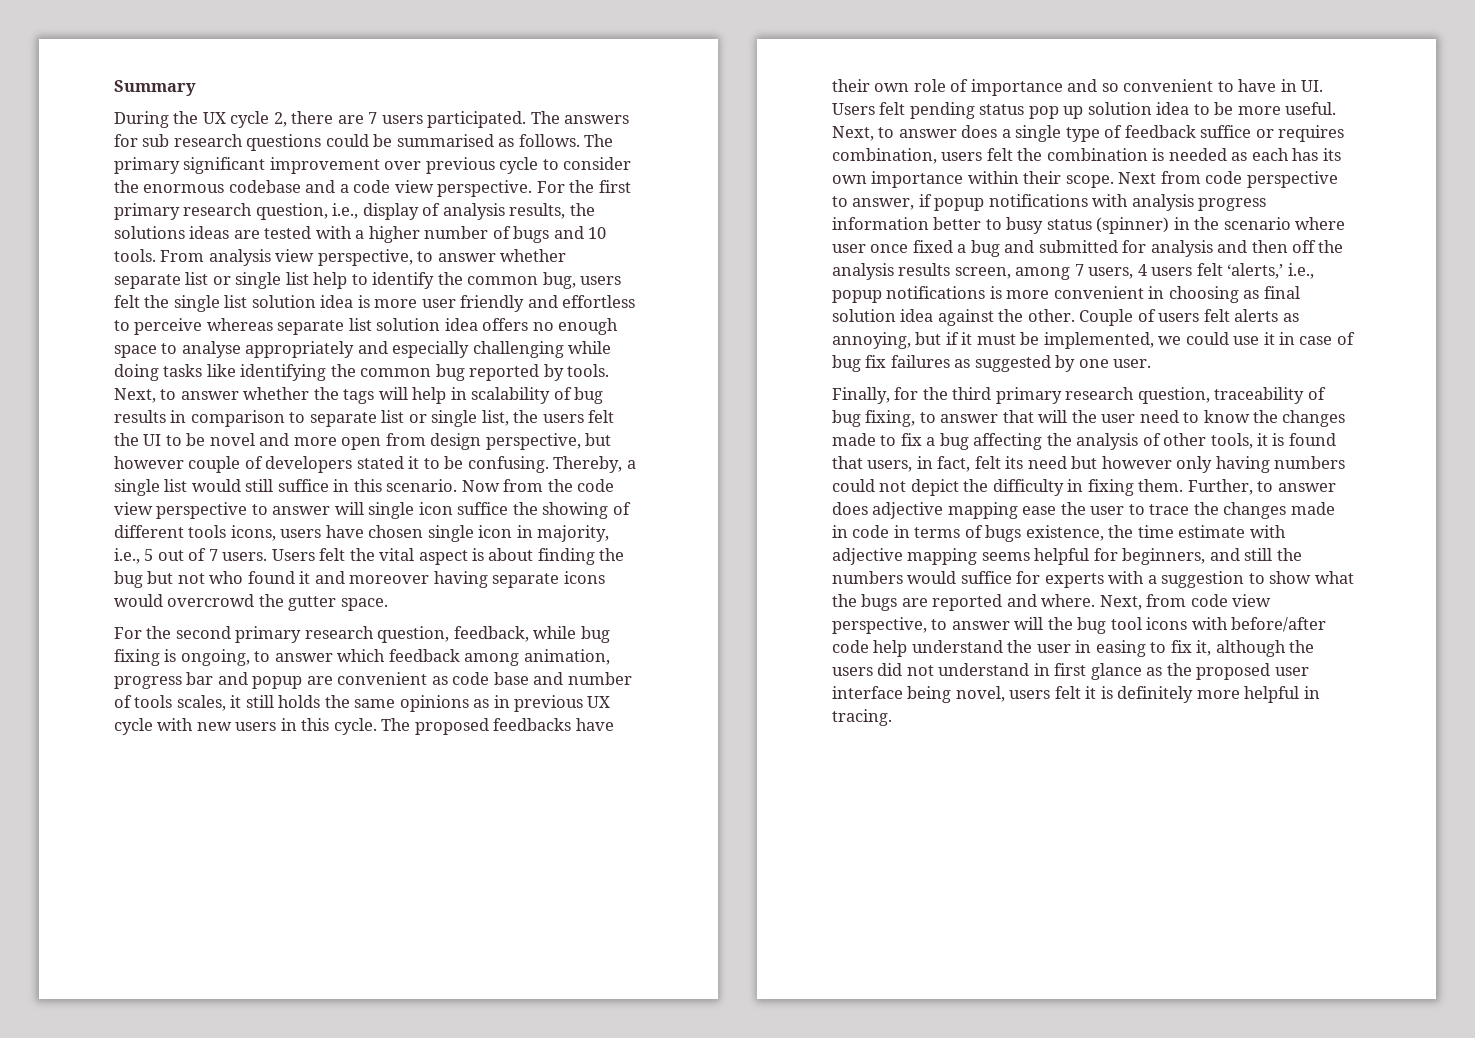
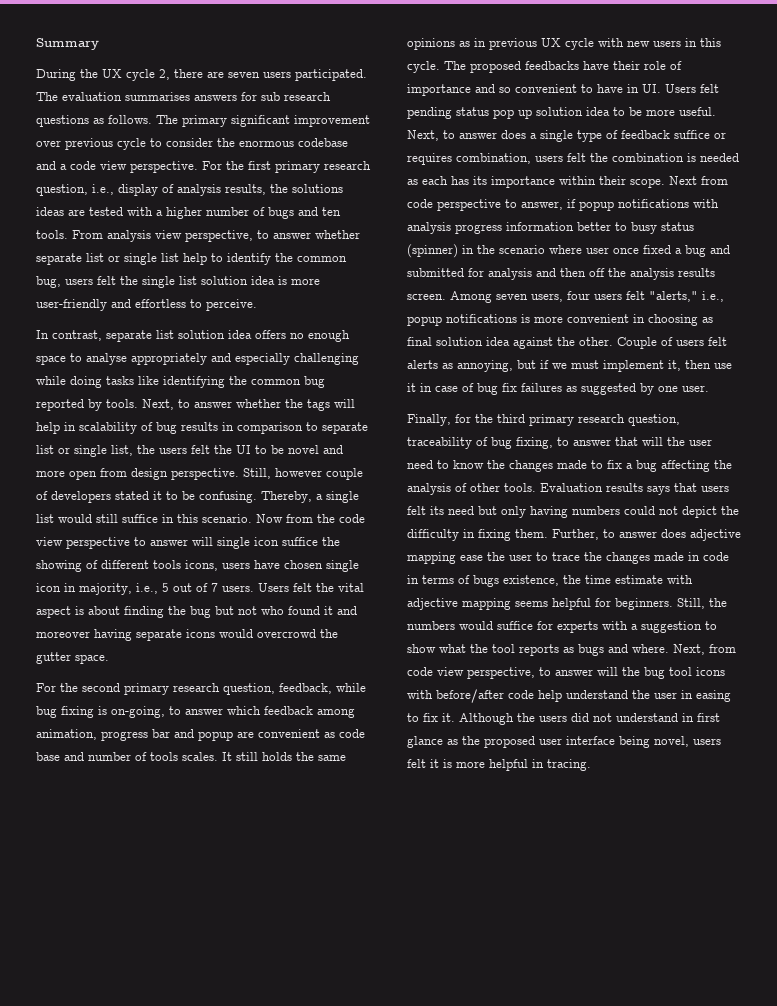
[368,112,378,124] 7 -> [228,72,260,78] seven
(560, 117) none -> [62,92,190,101] evaluation summarises
[325,134,494,147] could be summarised -> (89, 121) none
[588,227,607,239] 10 -> [322,207,341,216] ten
[421,295,525,312] user friendly -> [36,299,107,311] user-friendly
[134,318,273,335] perceive whereas -> [206,299,257,311] [36,330,102,341] perceive. // In contrast,
[485,433,612,450] perspective, but -> [171,468,271,480] perspective. Still,
[180,649,250,666] ongoing, -> [111,706,165,718] on-going,
[176,695,242,711] scales, it -> [182,752,232,761] scales. It
[874,83,910,92] own -> (640, 65) none
[832,175,867,184] own -> (487, 180) none
[954,263,1284,280] screen, among 7 users, 4 users felt ‘alerts,’ -> [407,291,698,303] screen. Among seven users, four users felt "alerts,"
[961,332,1229,349] it must be implemented, we could -> [552,360,711,372] we must implement it, then
[1210,433,1336,449] [832,456,971,472] tools, it is found that users, in fact, -> [504,483,729,495] tools. Evaluation results says that users
[1101,456,1172,469] however -> (497, 510) none
[1122,548,1273,565] beginners, and still -> [615,598,705,610] beginners. Still,
[861,594,1003,611] bugs are reported -> [492,644,604,656] tool reports as bugs
[1196,640,1286,657] it, although -> [442,713,514,725] it. Although
[1117,686,1194,703] definitely -> (452, 763) none

